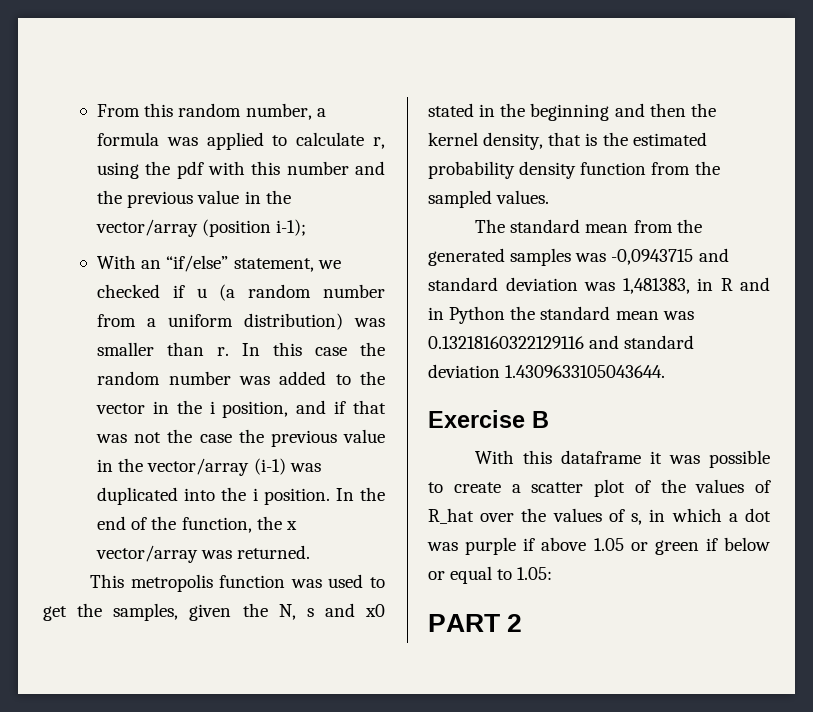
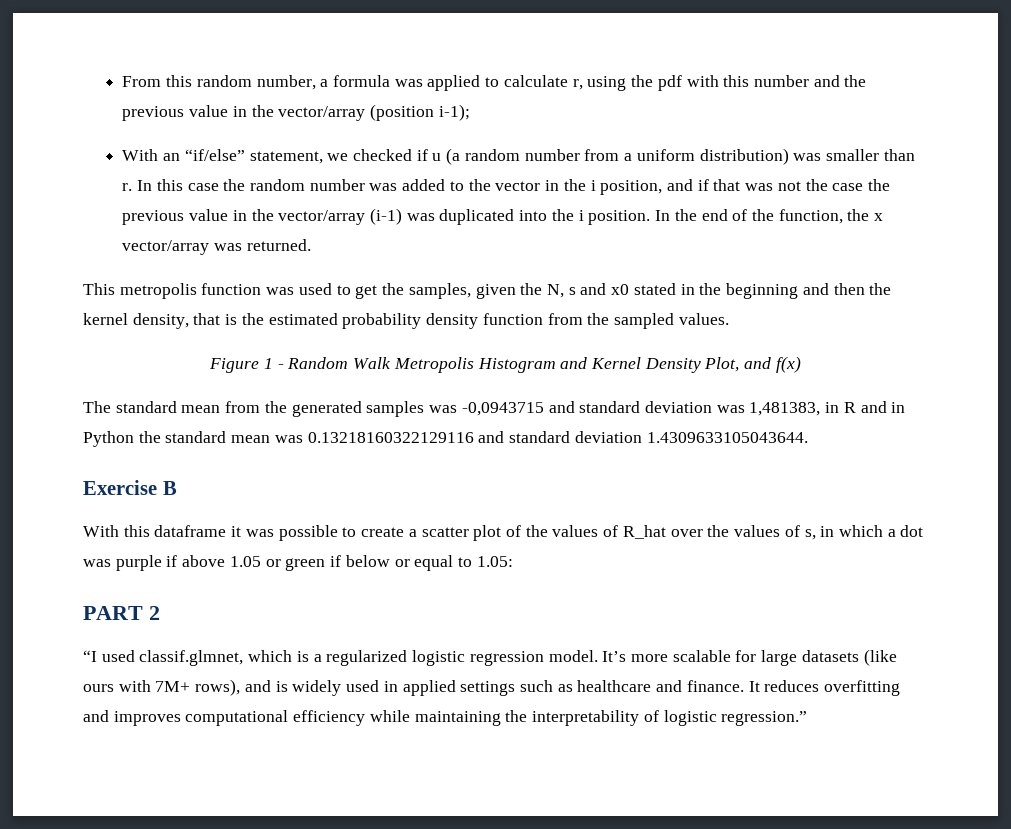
(550, 197) none -> [209,356,801,373] // Figure 1 - Random Walk Metropolis Histogram and Kernel Density Plot, and f(x)
(523, 623) none -> [83,649,897,666] [83,679,901,696] [83,710,808,726] // “I used classif.glmnet, which is a regularized logistic regression model. It’s more scalable for large datasets (like ours with 7M+ rows), and is widely used in applied settings such as healthcare and finance. It reduces overfitting and improves computational efficiency while maintaining the interpretability of logistic regression.”

